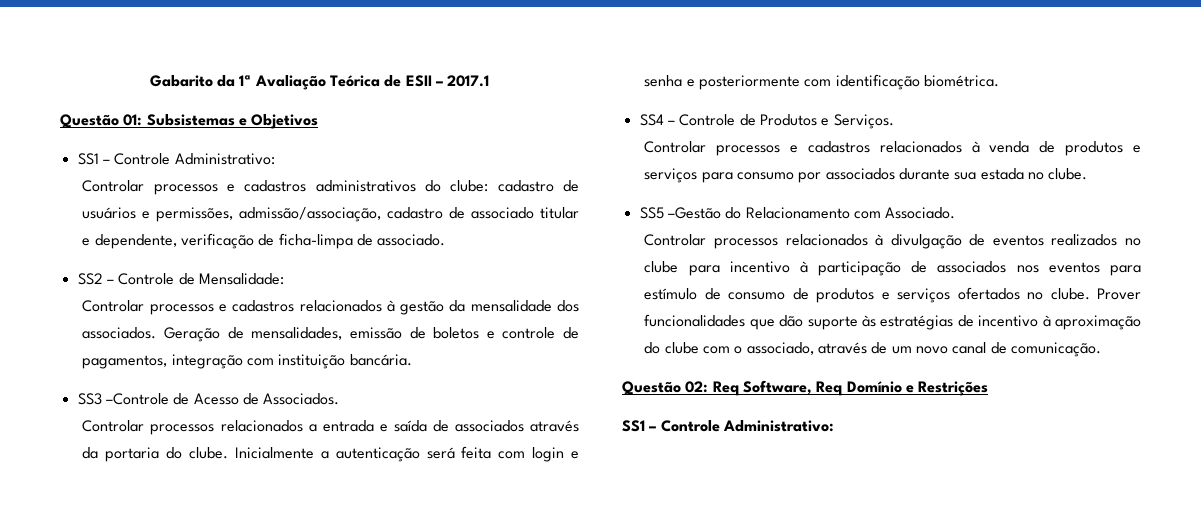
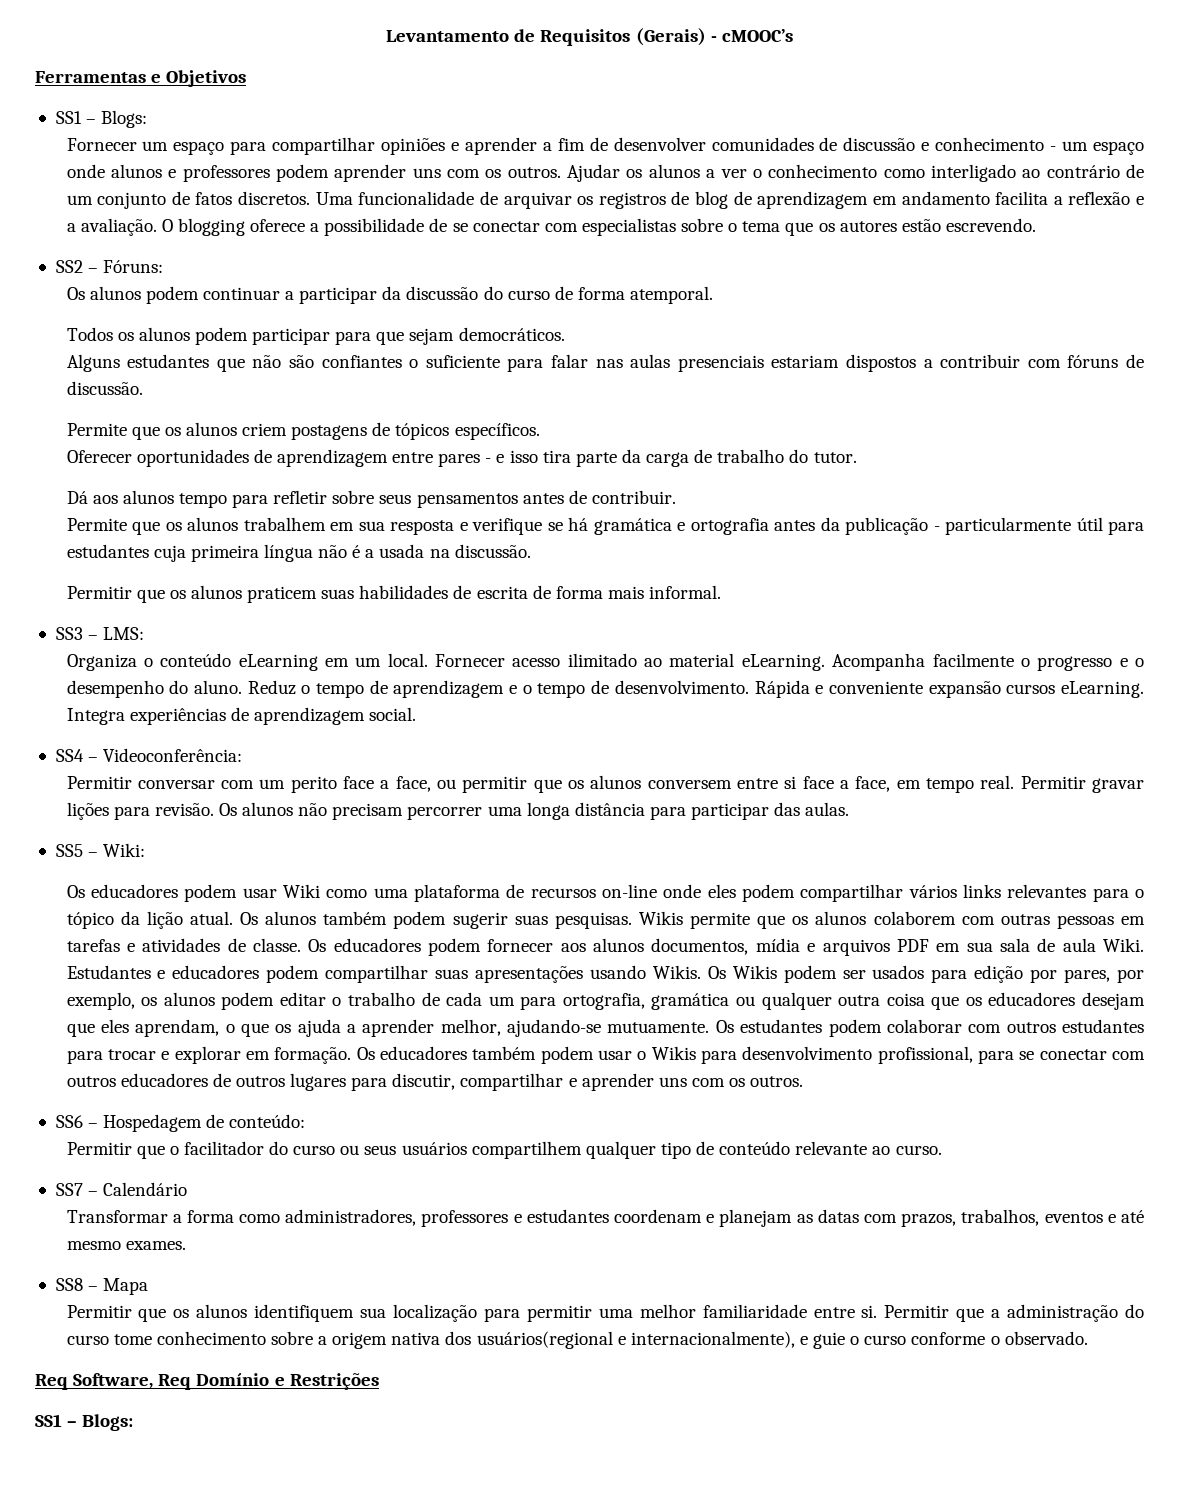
[149,75,490,90] [60,114,319,129] [77,153,275,165] [82,180,579,195] [82,207,579,222] [82,233,446,249] [77,273,284,285] [82,300,580,315] [82,327,579,342] [82,354,412,369] [77,393,340,405] [82,420,579,435] [82,446,579,462] [644,74,999,90] [639,114,894,129] [644,141,1141,156] [644,168,1088,183] [639,207,956,219] [644,234,1141,249] [644,261,1141,276] [644,287,1141,303] [644,314,1141,330] [644,342,1101,357] [622,381,709,395] Gabarito da 1ª Avaliação Teórica de ESII – 2017.1 // Questão 01: Subsistemas e Objetivos // SS1 – Controle Administrativo: // Controlar processos e cadastros administrativos do clube: cadastro de usuários e permissões, admissão/associação, cadastro de associado titular e dependente, verificação de ficha-limpa de associado. // SS2 – Controle de Mensalidade: // Controlar processos e cadastros relacionados à gestão da mensalidade dos associados. Geração de mensalidades, emissão de boletos e controle de pagamentos, integração com instituição bancária. // SS3 –Controle de Acesso de Associados. // Controlar processos relacionados a entrada e saída de associados através da portaria do clube. Inicialmente a autenticação será feita com login e senha e posteriormente com identificação biométrica. // SS4 – Controle de Produtos e Serviços. // Controlar processos e cadastros relacionados à venda de produtos e serviços para consumo por associados durante sua estada no clube. // SS5 –Gestão do Relacionamento com Associado. // Controlar processos relacionados à divulgação de eventos realizados no clube para incentivo à participação de associados nos eventos para estímulo de consumo de produtos e serviços ofertados no clube. Prover funcionalidades que dão suporte às estratégias de incentivo à aproximação do clube com o associado, através de um novo canal de comunicação. // Questão 02: -> [386,28,793,46] [35,70,247,87] [55,110,148,128] [66,137,1144,155] [66,164,1145,182] [66,191,1144,209] [66,218,1036,236] [55,260,164,273] [66,286,714,304] [66,327,565,345] [66,354,1144,372] [66,381,143,395] [66,422,540,440] [66,449,857,467] [66,490,676,508] [66,517,1144,535] [66,544,531,562] [66,585,722,603] [55,627,145,640] [66,653,1145,671] [66,680,1144,698] [66,707,417,725] [55,748,243,762] [66,775,1144,793] [66,802,850,820] [55,843,146,857] [66,884,1144,902] [66,911,1145,929] [66,938,1145,956] [66,965,1145,983] [66,992,1146,1010] [66,1019,1145,1037] [66,1046,1145,1064] [66,1073,804,1091] [55,1114,306,1132] [66,1141,942,1159] [55,1182,188,1196] [66,1209,1144,1227] [66,1241,186,1250] [55,1278,149,1295] [66,1304,1145,1322] [66,1331,1088,1349] Levantamento de Requisitos (Gerais) - cMOOC’s // Ferramentas e Objetivos // SS1 – Blogs: // Fornecer um espaço para compartilhar opiniões e aprender a fim de desenvolver comunidades de discussão e conhecimento - um espaço onde alunos e professores podem aprender uns com os outros. Ajudar os alunos a ver o conhecimento como interligado ao contrário de um conjunto de fatos discretos. Uma funcionalidade de arquivar os registros de blog de aprendizagem em andamento facilita a reflexão e a avaliação. O blogging oferece a possibilidade de se conectar com especialistas sobre o tema que os autores estão escrevendo. // SS2 – Fóruns: // Os alunos podem continuar a participar da discussão do curso de forma atemporal. // Todos os alunos podem participar para que sejam democráticos. // Alguns estudantes que não são confiantes o suficiente para falar nas aulas presenciais estariam dispostos a contribuir com fóruns de discussão. // Permite que os alunos criem postagens de tópicos específicos. // Oferecer oportunidades de aprendizagem entre pares - e isso tira parte da carga de trabalho do tutor. // Dá aos alunos tempo para refletir sobre seus pensamentos antes de contribuir. // Permite que os alunos trabalhem em sua resposta e verifique se há gramática e ortografia antes da publicação - particularmente útil para estudantes cuja primeira língua não é a usada na discussão. // Permitir que os alunos praticem suas habilidades de escrita de forma mais informal. // SS3 – LMS: // Organiza o conteúdo eLearning em um local. Fornecer acesso ilimitado ao material eLearning. Acompanha facilmente o progresso e o desempenho do aluno. Reduz o tempo de aprendizagem e o tempo de desenvolvimento. Rápida e conveniente expansão cursos eLearning. Integra experiências de aprendizagem social. // SS4 – Videoconferência: // Permitir conversar com um perito face a face, ou permitir que os alunos conversem entre si face a face, em tempo real. Permitir gravar lições para revisão. Os alunos não precisam percorrer uma longa distância para participar das aulas. // SS5 – Wiki: // Os educadores podem usar Wiki como uma plataforma de recursos on-line onde eles podem compartilhar vários links relevantes para o tópico da lição atual. Os alunos também podem sugerir suas pesquisas. Wikis permite que os alunos colaborem com outras pessoas em tarefas e atividades de classe. Os educadores podem fornecer aos alunos documentos, mídia e arquivos PDF em sua sala de aula Wiki. Estudantes e educadores podem compartilhar suas apresentações usando Wikis. Os Wikis podem ser usados para edição por pares, por exemplo, os alunos podem editar o trabalho de cada um para ortografia, gramática ou qualquer outra coisa que os educadores desejam que eles aprendam, o que os ajuda a aprender melhor, ajudando-se mutuamente. Os estudantes podem colaborar com outros estudantes para trocar e explorar em formação. Os educadores também podem usar o Wikis para desenvolvimento profissional, para se conectar com outros educadores de outros lugares para discutir, compartilhar e aprender uns com os outros. // SS6 – Hospedagem de conteúdo: // Permitir que o facilitador do curso ou seus usuários compartilhem qualquer tipo de conteúdo relevante ao curso. // SS7 – Calendário // Transformar a forma como administradores, professores e estudantes coordenam e planejam as datas com prazos, trabalhos, eventos e até mesmo exames. // SS8 – Mapa // Permitir que os alunos identifiquem sua localização para permitir uma melhor familiaridade entre si. Permitir que a administração do curso tome conhecimento sobre a origem nativa dos usuários(regional e internacionalmente), e guie o curso conforme o observado. //
[660,420,834,432] Controle Administrativo: -> [82,1414,134,1431] Blogs:

